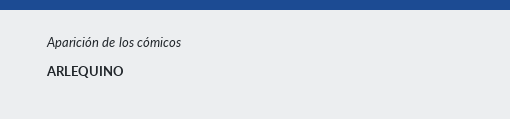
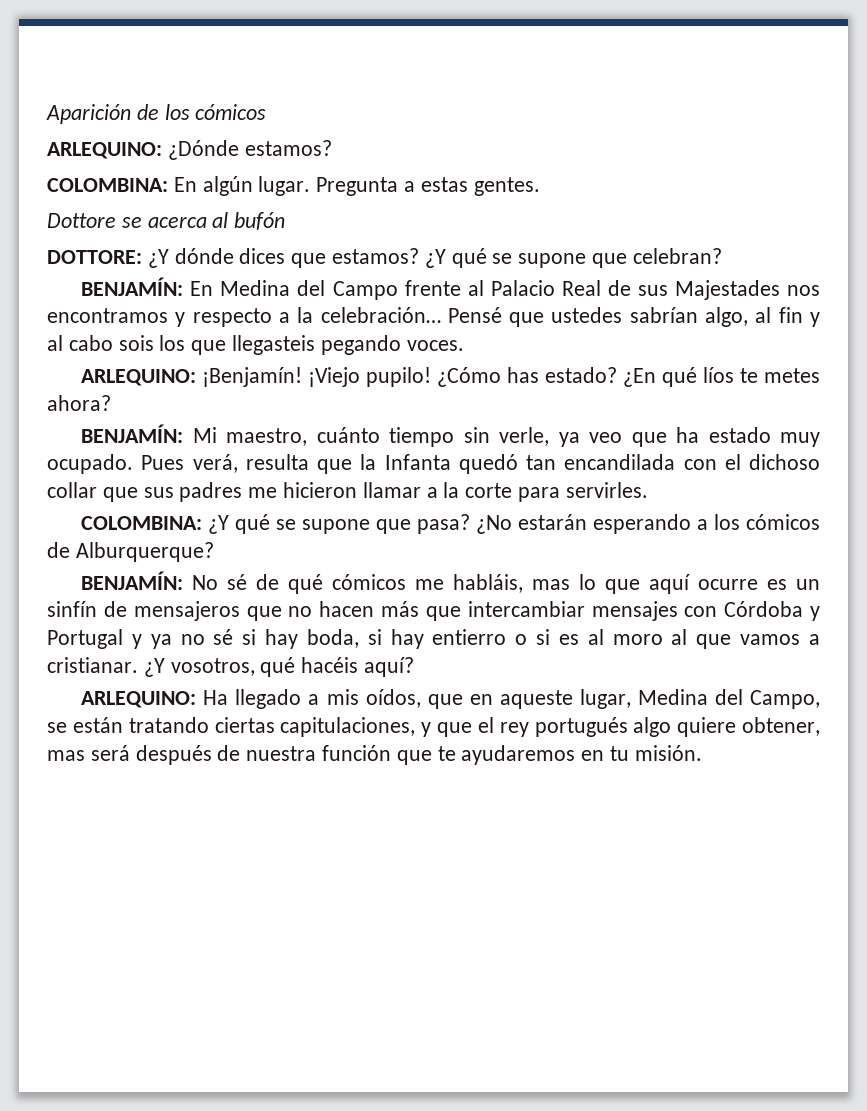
[46,66,124,78] ARLEQUINO -> [47,140,332,160] [47,176,540,196] [47,212,286,230] [47,248,722,268] [81,277,820,300] [47,307,820,327] [47,335,464,355] [81,367,820,387] [47,395,111,411] [81,424,821,447] [47,454,820,474] [47,482,648,502] [81,514,820,534] [47,542,214,562] [81,571,821,594] [47,601,820,621] [47,629,821,649] [47,657,415,677] [81,689,820,709] [47,717,820,737] [47,745,702,765] ARLEQUINO: ¿Dónde estamos? // COLOMBINA: En algún lugar. Pregunta a estas gentes. // Dottore se acerca al bufón // DOTTORE: ¿Y dónde dices que estamos? ¿Y qué se supone que celebran? // BENJAMÍN: En Medina del Campo frente al Palacio Real de sus Majestades nos encontramos y respecto a la celebración… Pensé que ustedes sabrían algo, al fin y al cabo sois los que llegasteis pegando voces. // ARLEQUINO: ¡Benjamín! ¡Viejo pupilo! ¿Cómo has estado? ¿En qué líos te metes ahora? // BENJAMÍN: Mi maestro, cuánto tiempo sin verle, ya veo que ha estado muy ocupado. Pues verá, resulta que la Infanta quedó tan encandilada con el dichoso collar que sus padres me hicieron llamar a la corte para servirles. // COLOMBINA: ¿Y qué se supone que pasa? ¿No estarán esperando a los cómicos de Alburquerque? // BENJAMÍN: No sé de qué cómicos me habláis, mas lo que aquí ocurre es un sinfín de mensajeros que no hacen más que intercambiar mensajes con Córdoba y Portugal y ya no sé si hay boda, si hay entierro o si es al moro al que vamos a cristianar. ¿Y vosotros, qué hacéis aquí? // ARLEQUINO: Ha llegado a mis oídos, que en aqueste lugar, Medina del Campo, se están tratando ciertas capitulaciones, y que el rey portugués algo quiere obtener, mas será después de nuestra función que te ayudaremos en tu misión.

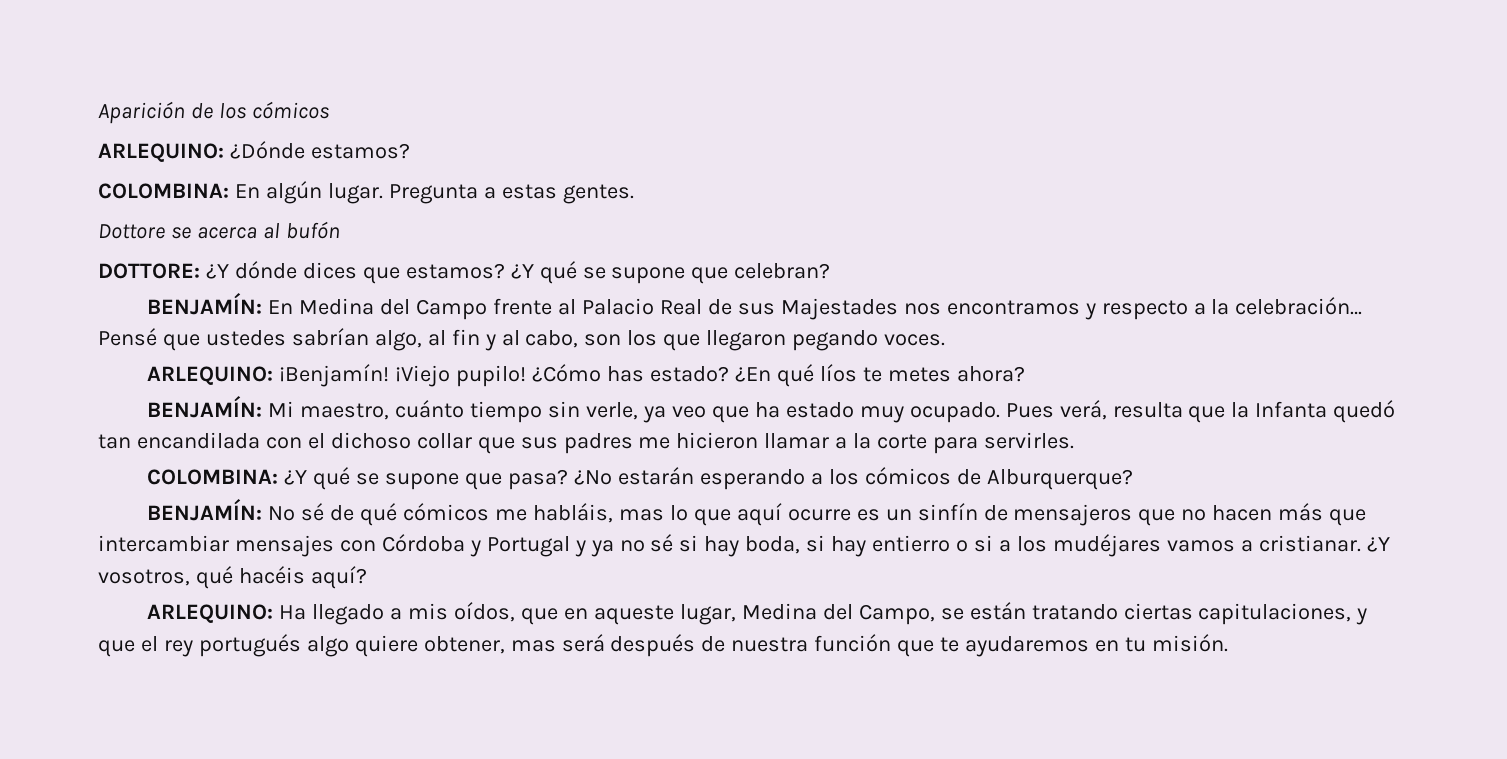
[68,335,154,351] cabo sois -> [525,330,622,348] cabo, son
[232,335,316,355] llegasteis -> [706,330,787,351] llegaron
[558,629,732,649] es al moro al que -> [998,534,1161,557] a los mudéjares

